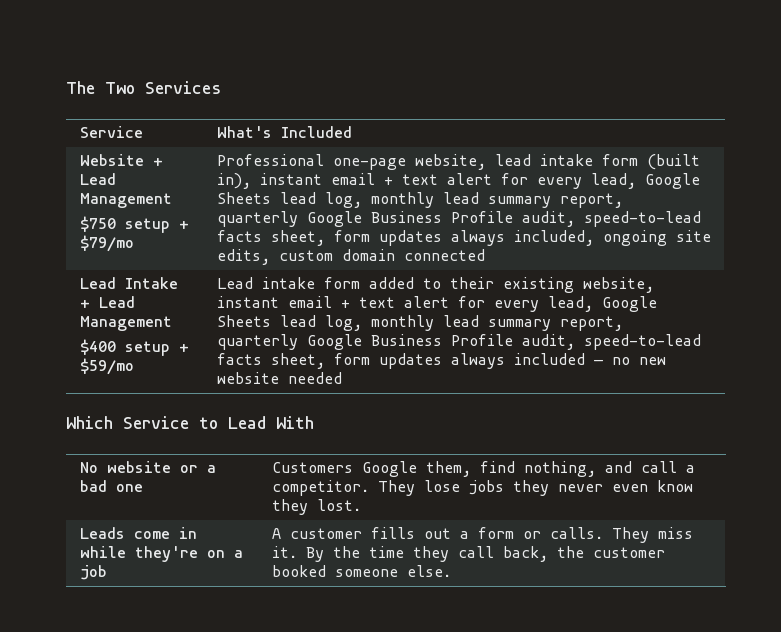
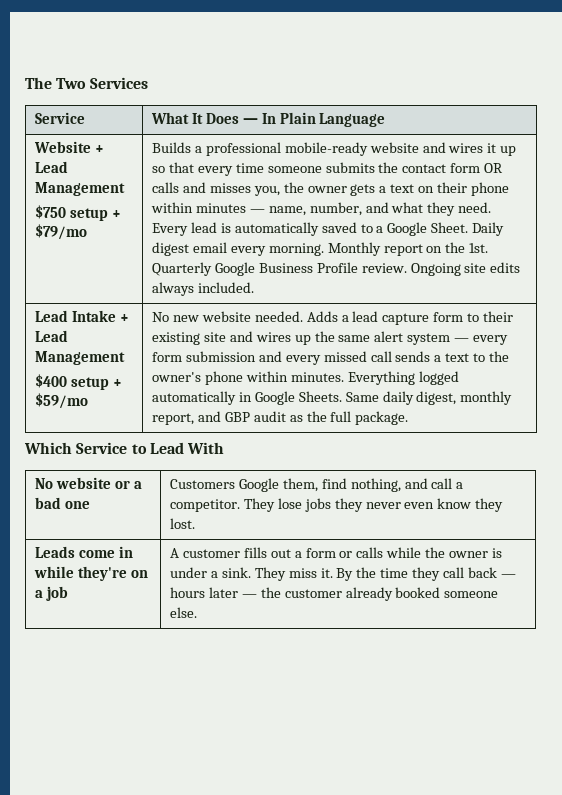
[216,126,352,138] What's Included -> [150,112,386,127] What It Does — In Plain Language
[216,154,700,170] [216,173,700,189] [216,192,623,208] [216,211,701,227] [216,230,711,246] [216,249,485,265] Professional one-page website, lead intake form (built in), instant email + text alert for every lead, Google Sheets lead log, monthly lead summary report, quarterly Google Business Profile audit, speed-to-lead facts sheet, form updates always included, ongoing site edits, custom domain connected -> [151,142,517,156] [151,162,504,176] [151,182,510,196] [150,202,492,216] [151,222,505,236] [151,242,489,256] [151,262,521,276] [151,282,254,296] Builds a professional mobile-ready website and wires it up so that every time someone submits the contact form OR calls and misses you, the owner gets a text on their phone within minutes — name, number, and what they need. Every lead is automatically saved to a Google Sheet. Daily digest email every morning. Monthly report on the 1st. Quarterly Google Business Profile review. Ongoing site edits always included.
[216,277,654,293] [216,296,657,312] [216,315,623,331] [216,334,701,350] [216,353,666,369] [216,372,342,384] Lead intake form added to their existing website, instant email + text alert for every lead, Google Sheets lead log, monthly lead summary report, quarterly Google Business Profile audit, speed-to-lead facts sheet, form updates always included — no new website needed -> [151,311,514,325] [151,331,509,345] [151,351,510,365] [151,371,459,385] [151,391,513,405] [151,411,409,425] No new website needed. Adds a lead capture form to their existing site and wires up the same alert system — every form submission and every missed call sends a text to the owner's phone within minutes. Everything logged automatically in Google Sheets. Same daily digest, monthly report, and GBP audit as the full package.
[549,527,603,539] calls. -> [356,547,503,558] [169,567,251,578] calls while the owner is under a sink.
[502,546,548,562] back, -> [468,567,516,578] [169,587,257,598] back — hours later —
(665, 552) none -> [345,587,393,601] already

